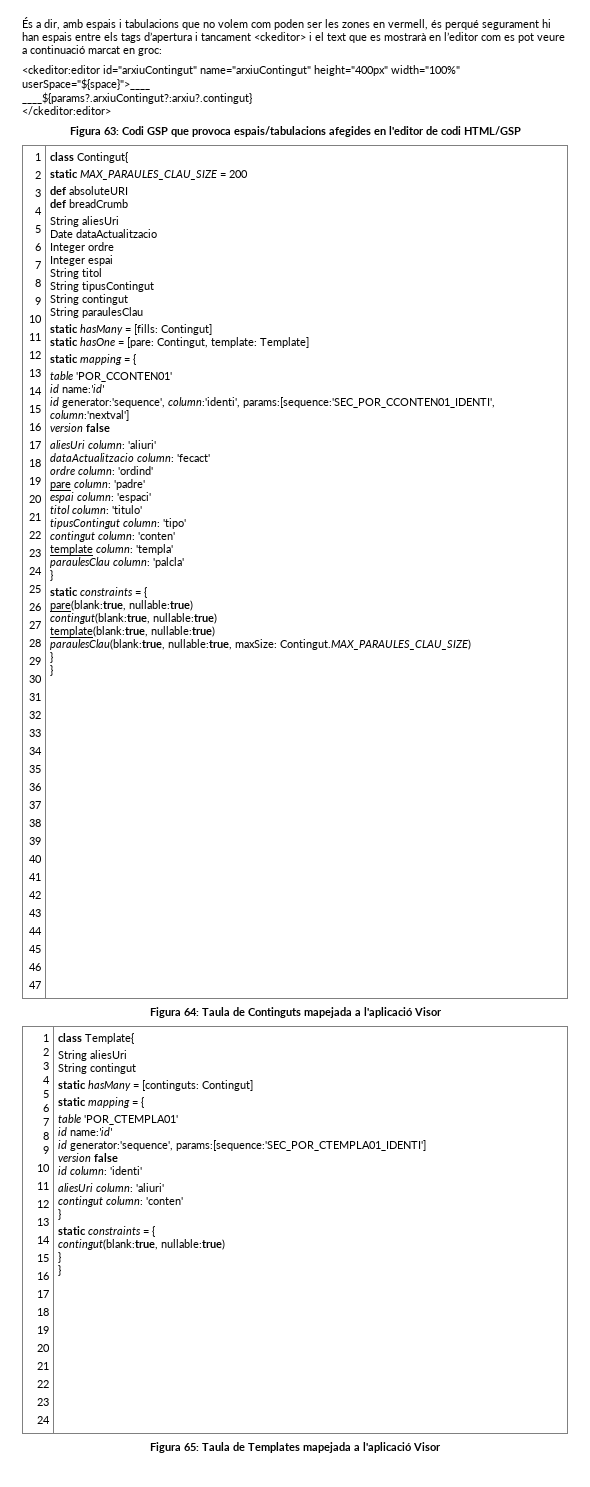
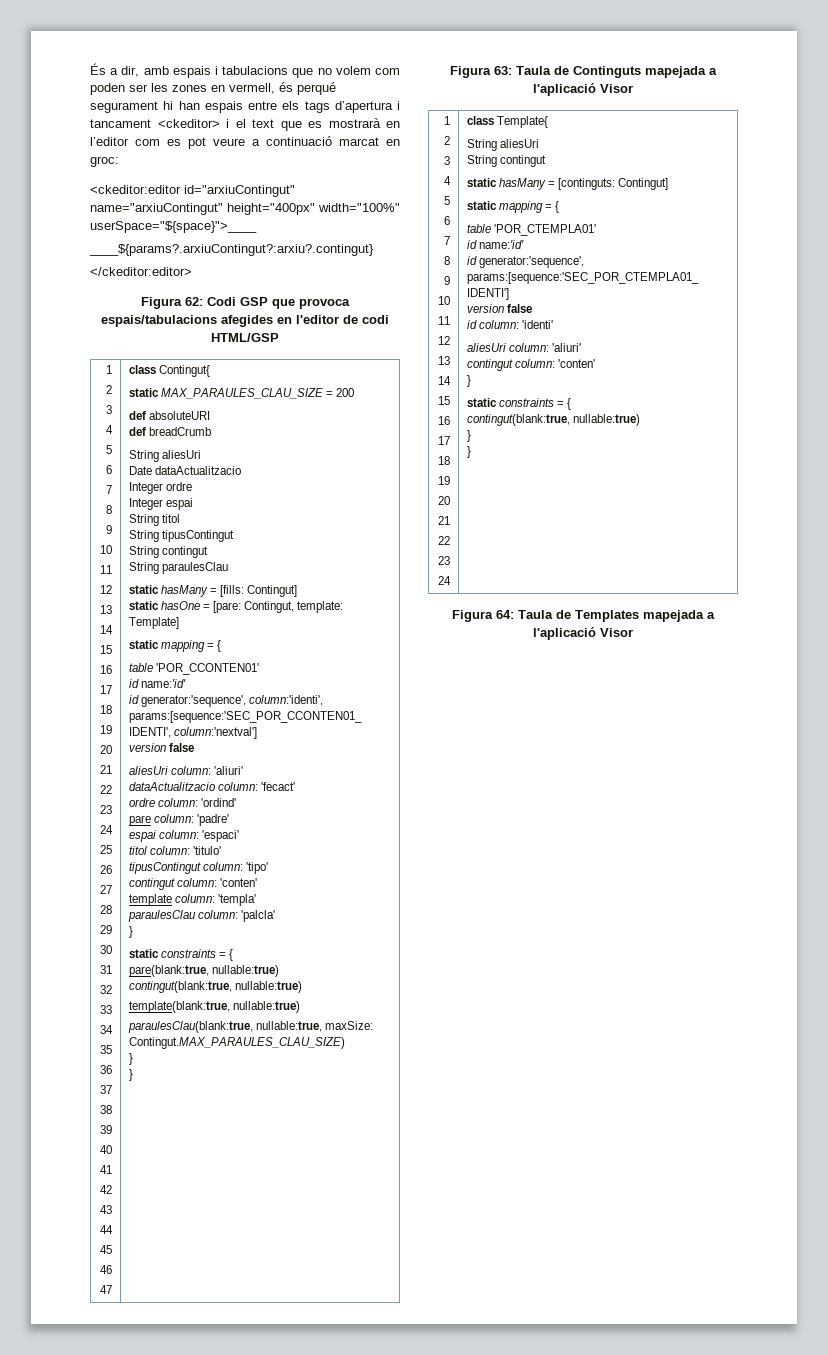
[103,127,119,135] 63: -> [185,297,203,306] 62:
[183,1008,199,1016] 64: -> [494,66,512,75] 63:
[184,1443,199,1451] 65: -> [496,610,514,619] 64:

